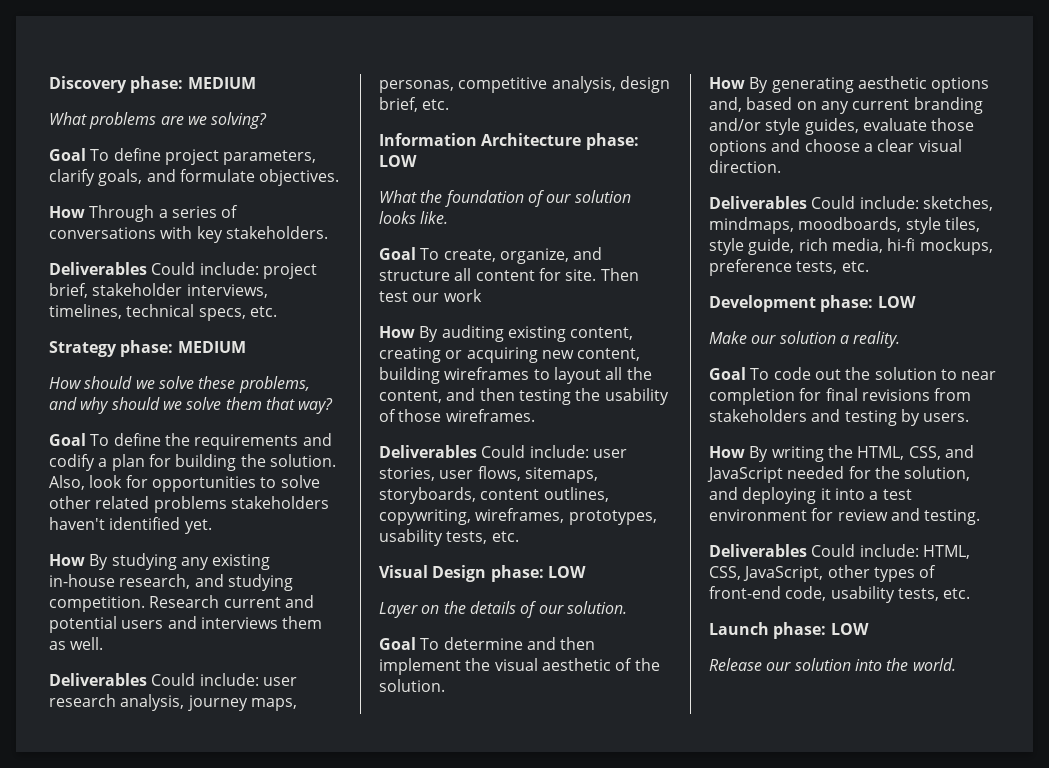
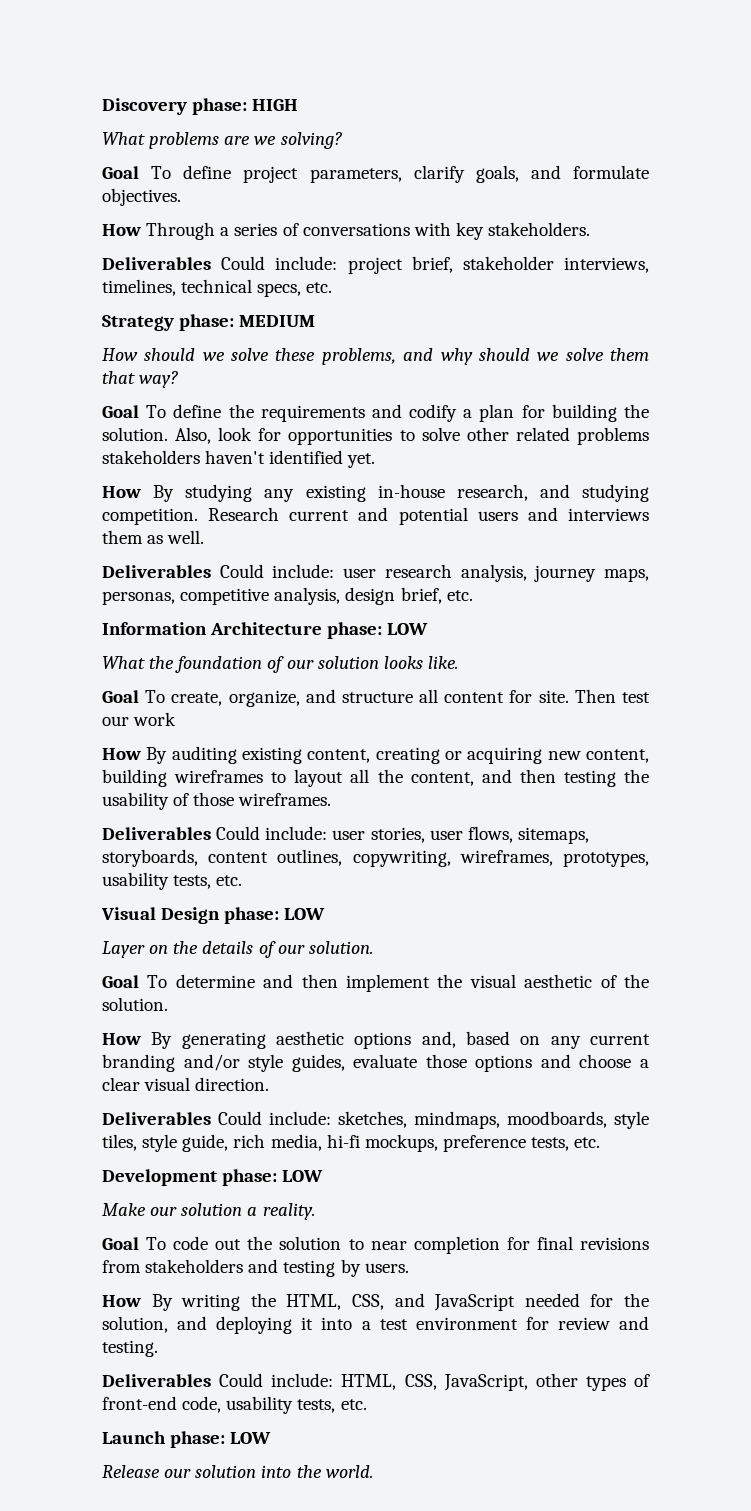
[187,77,256,89] MEDIUM -> [252,99,299,111] HIGH

